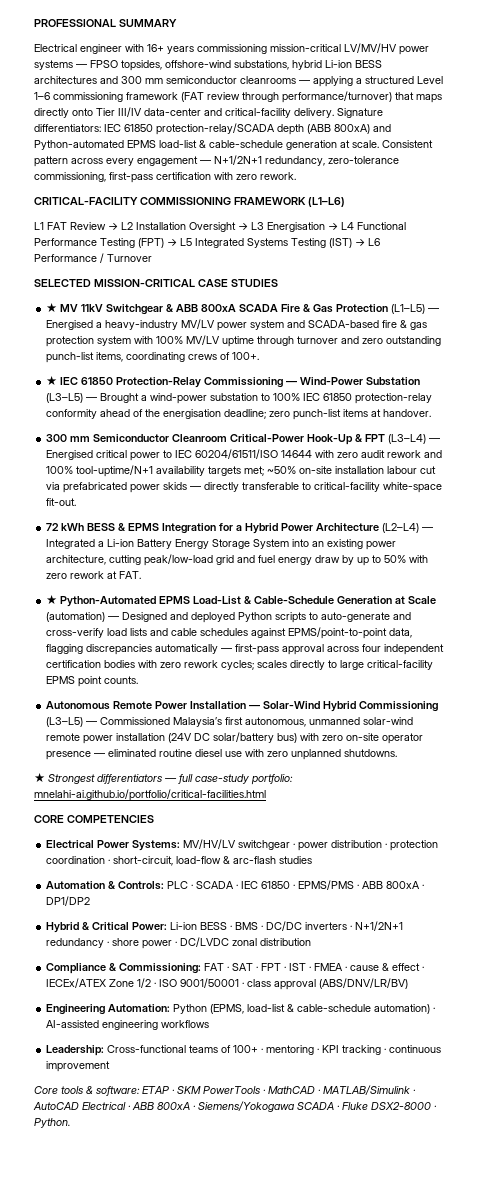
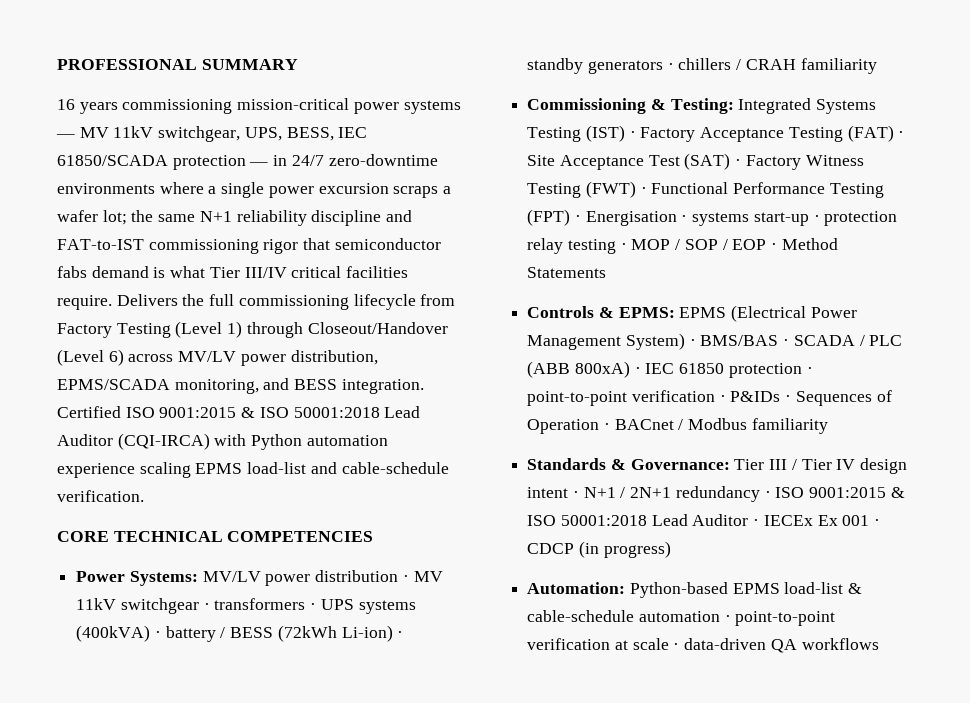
[34,44,164,54] Electrical engineer with 16+ -> [57,99,75,110] 16
[344,43,397,53] LV/MV/HV -> (350, 104) none
[90,60,382,71] [34,76,443,87] [34,91,442,103] [34,107,383,118] [34,123,391,135] [34,140,433,150] [34,155,399,167] [34,172,296,183] [34,197,345,207] [34,222,406,232] [34,238,380,248] [34,253,152,263] [34,279,278,287] [46,302,440,315] [46,319,428,331] [46,335,442,347] [46,352,260,363] [46,375,421,388] [46,393,433,404] [46,409,432,420] [46,434,441,445] [46,449,443,461] [46,465,437,477] [46,482,443,493] [46,498,77,506] [46,523,434,534] [46,539,397,550] [46,554,429,566] [46,571,142,579] [46,594,437,607] [46,612,412,623] [46,627,413,639] [46,644,445,655] [46,660,434,670] [46,676,139,687] [46,701,439,712] [46,717,414,727] [46,732,424,744] [46,749,398,760] [34,772,293,785] [34,789,266,801] [34,815,154,823] [46,839,439,851] [46,856,313,866] [46,880,425,890] [46,896,91,906] [46,921,404,933] [46,937,312,949] [46,963,425,974] [46,978,409,990] [46,1004,436,1015] [46,1020,210,1030] [46,1045,442,1056] [46,1061,111,1072] [34,1085,416,1096] [33,1101,437,1112] [34,1118,70,1128] FPSO topsides, offshore-wind substations, hybrid Li-ion BESS architectures and 300 mm semiconductor cleanrooms — applying a structured Level 1–6 commissioning framework (FAT review through performance/turnover) that maps directly onto Tier III/IV data-center and critical-facility delivery. Signature differentiators: IEC 61850 protection-relay/SCADA depth (ABB 800xA) and Python-automated EPMS load-list & cable-schedule generation at scale. Consistent pattern across every engagement — N+1/2N+1 redundancy, zero-tolerance commissioning, first-pass certification with zero rework. // CRITICAL-FACILITY COMMISSIONING FRAMEWORK (L1–L6) // L1 FAT Review → L2 Installation Oversight → L3 Energisation → L4 Functional Performance Testing (FPT) → L5 Integrated Systems Testing (IST) → L6 Performance / Turnover // SELECTED MISSION-CRITICAL CASE STUDIES // ★ MV 11kV Switchgear & ABB 800xA SCADA Fire & Gas Protection (L1–L5) — Energised a heavy-industry MV/LV power system and SCADA-based fire & gas protection system with 100% MV/LV uptime through turnover and zero outstanding punch-list items, coordinating crews of 100+. // ★ IEC 61850 Protection-Relay Commissioning — Wind-Power Substation (L3–L5) — Brought a wind-power substation to 100% IEC 61850 protection-relay conformity ahead of the energisation deadline; zero punch-list items at handover. // 300 mm Semiconductor Cleanroom Critical-Power Hook-Up & FPT (L3–L4) — Energised critical power to IEC 60204/61511/ISO 14644 with zero audit rework and 100% tool-uptime/N+1 availability targets met; ~50% on-site installation labour cut via prefabricated power skids — directly transferable to critical-facility white-space fit-out. // 72 kWh BESS & EPMS Integration for a Hybrid Power Architecture (L2–L4) — Integrated a Li-ion Battery Energy Storage System into an existing power architecture, cutting peak/low-load grid and fuel energy draw by up to 50% with zero rework at FAT. // ★ Python-Automated EPMS Load-List & Cable-Schedule Generation at Scale (automation) — Designed and deployed Python scripts to auto-generate and cross-verify load lists and cable schedules against EPMS/point-to-point data, flagging discrepancies automatically — first-pass approval across four independent certification bodies with zero rework cycles; scales directly to large critical-facility EPMS point counts. // Autonomous Remote Power Installation — Solar-Wind Hybrid Commissioning (L3–L5) — Commissioned Malaysia’s first autonomous, unmanned solar-wind remote power installation (24V DC solar/battery bus) with zero on-site operator presence — eliminated routine diesel use with zero unplanned shutdowns. // ★ Strongest differentiators — full case-study portfolio: mnelahi-ai.github.io/portfolio/critical-facilities.html // CORE COMPETENCIES // Electrical Power Systems: MV/HV/LV switchgear · power distribution · protection coordination · short-circuit, load-flow & arc-flash studies // Automation & Controls: PLC · SCADA · IEC 61850 · EPMS/PMS · ABB 800xA · DP1/DP2 // Hybrid & Critical Power: Li-ion BESS · BMS · DC/DC inverters · N+1/2N+1 redundancy · shore power · DC/LVDC zonal distribution // Compliance & Commissioning: FAT · SAT · FPT · IST · FMEA · cause & effect · IECEx/ATEX Zone 1/2 · ISO 9001/50001 · class approval (ABS/DNV/LR/BV) // Engineering Automation: Python (EPMS, load-list & cable-schedule automation) · AI-assisted engineering workflows // Leadership: Cross-functional teams of 100+ · mentoring · KPI tracking · continuous improvement // Core tools & software: ETAP · SKM PowerTools · MathCAD · MATLAB/Simulink · AutoCAD Electrical · ABB 800xA · Siemens/Yokogawa SCADA · Fluke DSX2-8000 · Python. -> [79,126,368,142] [57,154,438,170] [57,182,452,198] [57,210,413,226] [57,238,441,254] [57,266,409,278] [57,294,456,310] [57,321,448,338] [57,349,378,366] [57,378,424,394] [57,406,421,418] [57,433,388,450] [57,462,449,478] [57,490,144,502] [57,531,374,542] [76,570,443,586] [76,598,416,614] [76,625,404,642] [527,58,877,74] [527,98,877,114] [527,125,905,142] [527,153,864,170] [527,181,884,198] [527,209,898,226] [527,238,838,254] [527,267,607,278] [527,305,857,322] [527,333,903,350] [527,361,813,378] [527,390,892,406] [527,418,828,434] [527,458,908,474] [527,486,905,502] [527,514,881,526] [527,541,671,558] [527,582,863,598] [527,610,836,626] [527,638,879,653] MV 11kV switchgear, UPS, BESS, IEC 61850/SCADA protection — in 24/7 zero-downtime environments where a single power excursion scraps a wafer lot; the same N+1 reliability discipline and FAT-to-IST commissioning rigor that semiconductor fabs demand is what Tier III/IV critical facilities require. Delivers the full commissioning lifecycle from Factory Testing (Level 1) through Closeout/Handover (Level 6) across MV/LV power distribution, EPMS/SCADA monitoring, and BESS integration. Certified ISO 9001:2015 & ISO 50001:2018 Lead Auditor (CQI-IRCA) with Python automation experience scaling EPMS load-list and cable-schedule verification. // CORE TECHNICAL COMPETENCIES // Power Systems: MV/LV power distribution · MV 11kV switchgear · transformers · UPS systems (400kVA) · battery / BESS (72kWh Li-ion) · standby generators · chillers / CRAH familiarity // Commissioning & Testing: Integrated Systems Testing (IST) · Factory Acceptance Testing (FAT) · Site Acceptance Test (SAT) · Factory Witness Testing (FWT) · Functional Performance Testing (FPT) · Energisation · systems start-up · protection relay testing · MOP / SOP / EOP · Method Statements // Controls & EPMS: EPMS (Electrical Power Management System) · BMS/BAS · SCADA / PLC (ABB 800xA) · IEC 61850 protection · point-to-point verification · P&IDs · Sequences of Operation · BACnet / Modbus familiarity // Standards & Governance: Tier III / Tier IV design intent · N+1 / 2N+1 redundancy · ISO 9001:2015 & ISO 50001:2018 Lead Auditor · IECEx Ex 001 · CDCP (in progress) // Automation: Python-based EPMS load-list & cable-schedule automation · point-to-point verification at scale · data-driven QA workflows

